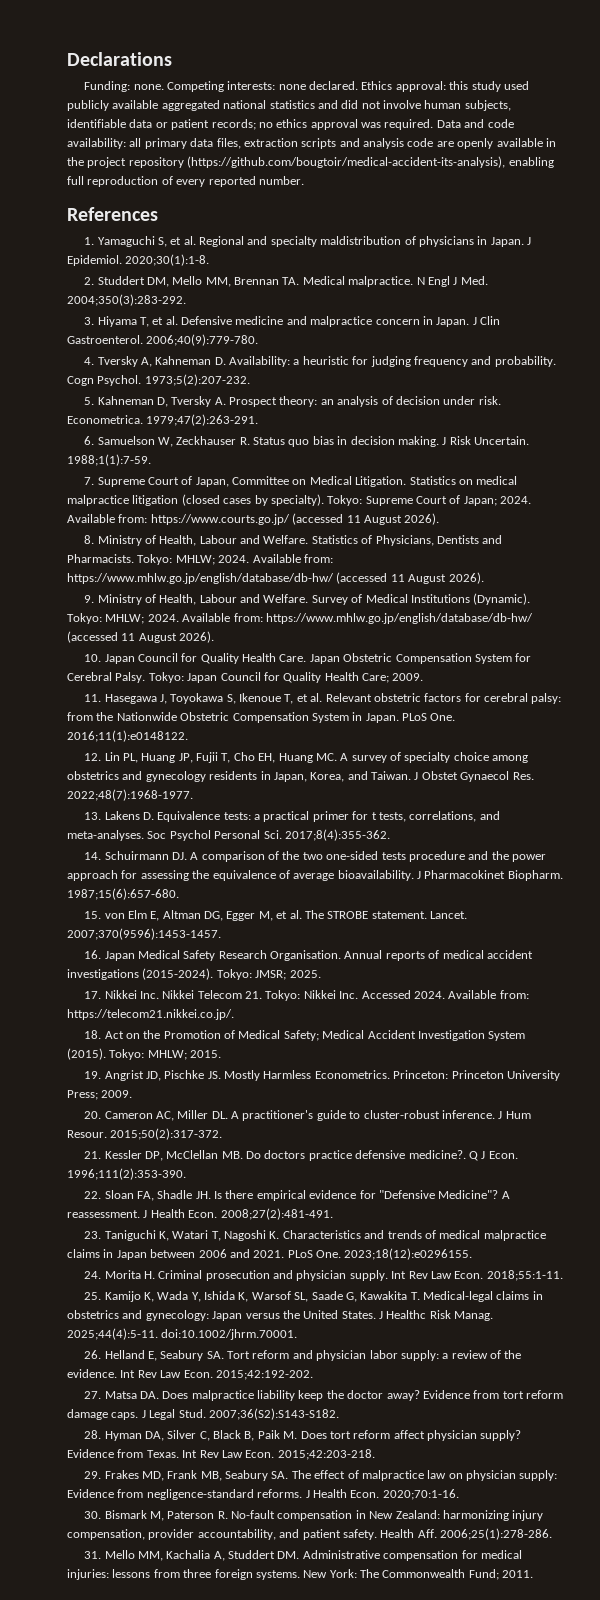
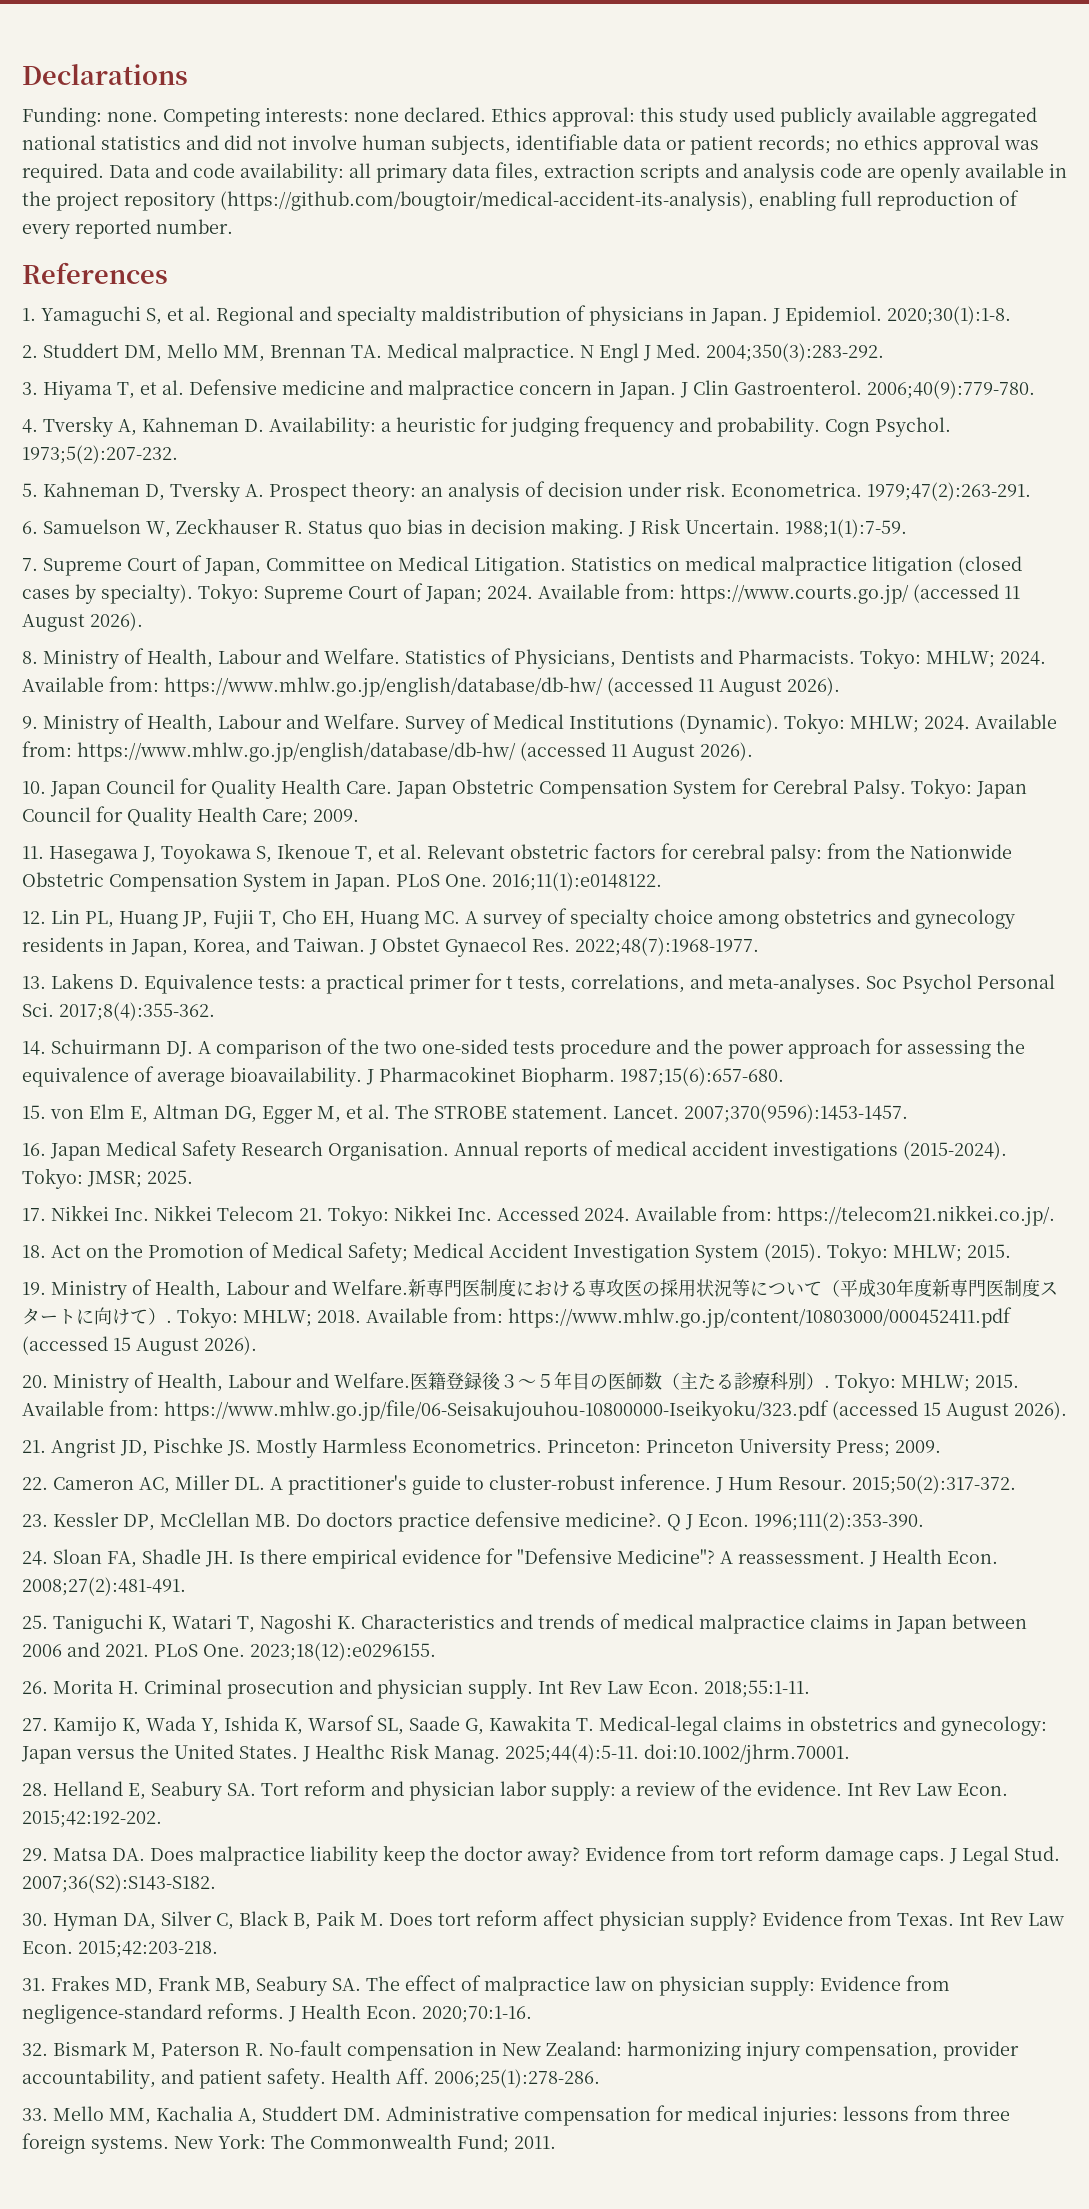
(102, 1075) none -> [51,1278,1058,1300] [22,1307,1012,1328] [22,1336,257,1356] [22,1371,1019,1393] [22,1400,1067,1421] [22,1440,46,1453] Ministry of Health, Labour and Welfare.新専門医制度における専攻医の採用状況等について（平成30年度新専門医制度スタートに向けて）. Tokyo: MHLW; 2018. Available from: https://www.mhlw.go.jp/content/10803000/000452411.pdf (accessed 15 August 2026). // 20. Ministry of Health, Labour and Welfare.医籍登録後３～５年目の医師数（主たる診療科別）. Tokyo: MHLW; 2015. Available from: https://www.mhlw.go.jp/file/06-Seisakujouhou-10800000-Iseikyoku/323.pdf (accessed 15 August 2026). // 21.
[84,1111,102,1119] 20. -> [22,1477,48,1490] 22.
[84,1151,102,1159] 21. -> [22,1514,48,1527] 23.
[84,1191,102,1199] 22. -> [22,1551,48,1565] 24.
[84,1231,102,1239] 23. -> [22,1615,48,1629] 25.
[84,1271,102,1279] 24. -> [22,1681,48,1694] 26.
[84,1292,102,1300] 25. -> [22,1718,48,1731] 27.
[84,1350,102,1359] 26. -> [22,1783,48,1796] 28.
[84,1391,102,1399] 27. -> [22,1848,48,1861] 29.
[84,1430,102,1439] 28. -> [22,1913,48,1926] 30.
[84,1471,102,1479] 29. -> [22,1978,46,1991] 31.
[84,1511,102,1519] 30. -> [22,2043,48,2056] 32.
[84,1551,102,1559] 31. -> [22,2108,48,2121] 33.

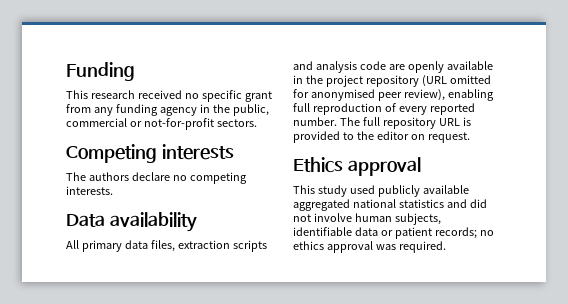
[22,64,188,85] [22,107,674,127] Declarations // Funding: none. Competing interests: none declared. Ethics approval: this -> [66,62,135,81] [66,90,272,102] [66,104,269,116] [66,118,257,130] [66,144,234,163] [66,172,247,184] [66,186,113,195] [66,212,197,232] [66,240,267,252] [293,61,493,73] [293,75,491,87] [293,89,494,101] [293,103,475,115] [293,117,471,129] [293,131,470,143] [293,157,421,176] [293,185,315,194] Funding // This research received no specific grant from any funding agency in the public, commercial or not-for-profit sectors. // Competing interests // The authors declare no competing interests. // Data availability // All primary data files, extraction scripts and analysis code are openly available in the project repository (URL omitted for anonymised peer review), enabling full reproduction of every reported number. The full repository URL is provided to the editor on request. // Ethics approval // This
[109,162,1067,183] [22,190,1019,211] [22,219,233,239] [22,262,168,284] [22,305,1011,326] [22,343,884,363] [22,379,1035,400] [22,416,951,437] [22,445,178,464] [22,481,1031,502] [22,518,907,539] [22,555,1022,576] [22,583,1020,604] [22,612,143,632] [22,648,1046,669] [22,676,840,697] [22,713,1057,734] [22,741,753,762] [22,778,1027,799] [22,806,359,827] [22,843,1012,864] [22,872,662,892] [22,908,1015,929] [22,937,759,957] [22,973,1055,994] [22,1002,215,1021] [22,1038,1025,1059] [22,1066,784,1087] [22,1104,908,1124] [22,1140,1007,1161] [22,1168,193,1189] [22,1205,1055,1226] [22,1242,1011,1263] [22,1278,1058,1300] [22,1307,1012,1328] [22,1336,257,1356] [22,1371,1019,1393] [22,1400,1067,1421] [22,1437,941,1458] [22,1474,1016,1495] [22,1511,924,1532] [22,1548,998,1569] [22,1577,186,1596] [22,1613,1027,1634] [22,1642,436,1661] [22,1679,810,1699] [22,1715,1047,1736] [21,1743,850,1764] [22,1780,1008,1801] [22,1810,162,1828] [22,1845,1060,1866] [22,1874,216,1893] [22,1910,1064,1931] [22,1940,218,1958] [22,1975,950,1996] [22,2003,532,2024] [22,2040,1019,2061] [22,2068,600,2089] [22,2105,1010,2126] [22,2133,556,2154] Data and code availability: all primary data files, extraction scripts and analysis code are openly available in the project repository (https://github.com/bougtoir/medical-accident-its-analysis), enabling full reproduction of every reported number. // References // 1. Yamaguchi S, et al. Regional and specialty maldistribution of physicians in Japan. J Epidemiol. 2020;30(1):1-8. // 2. Studdert DM, Mello MM, Brennan TA. Medical malpractice. N Engl J Med. 2004;350(3):283-292. // 3. Hiyama T, et al. Defensive medicine and malpractice concern in Japan. J Clin Gastroenterol. 2006;40(9):779-780. // 4. Tversky A, Kahneman D. Availability: a heuristic for judging frequency and probability. Cogn Psychol. 1973;5(2):207-232. // 5. Kahneman D, Tversky A. Prospect theory: an analysis of decision under risk. Econometrica. 1979;47(2):263-291. // 6. Samuelson W, Zeckhauser R. Status quo bias in decision making. J Risk Uncertain. 1988;1(1):7-59. // 7. Supreme Court of Japan, Committee on Medical Litigation. Statistics on medical malpractice litigation (closed cases by specialty). Tokyo: Supreme Court of Japan; 2024. Available from: https://www.courts.go.jp/ (accessed 11 August 2026). // 8. Ministry of Health, Labour and Welfare. Statistics of Physicians, Dentists and Pharmacists. Tokyo: MHLW; 2024. Available from: https://www.mhlw.go.jp/english/database/db-hw/ (accessed 11 August 2026). // 9. Ministry of Health, Labour and Welfare. Survey of Medical Institutions (Dynamic). Tokyo: MHLW; 2024. Available from: https://www.mhlw.go.jp/english/database/db-hw/ (accessed 11 August 2026). // 10. Japan Council for Quality Health Care. Japan Obstetric Compensation System for Cerebral Palsy. Tokyo: Japan Council for Quality Health Care; 2009. // 11. Hasegawa J, Toyokawa S, Ikenoue T, et al. Relevant obstetric factors for cerebral palsy: from the Nationwide Obstetric Compensation System in Japan. PLoS One. 2016;11(1):e0148122. // 12. Lin PL, Huang JP, Fujii T, Cho EH, Huang MC. A survey of specialty choice among obstetrics and gynecology residents in Japan, Korea, and Taiwan. J Obstet Gynaecol Res. 2022;48(7):1968-1977. // 13. Lakens D. Equivalence tests: a practical primer for t tests, correlations, and meta-analyses. Soc Psychol Personal Sci. 2017;8(4):355-362. // 14. Schuirmann DJ. A comparison of the two one-sided tests procedure and the power approach for assessing the equivalence of average bioavailability. J Pharmacokinet Biopharm. 1987;15(6):657-680. // 15. von Elm E, Altman DG, Egger M, et al. The STROBE statement. Lancet. 2007;370(9596):1453-1457. // 16. Japan Medical Safety Research Organisation. Annual reports of medical accident investigations (2015-2024). Tokyo: JMSR; 2025. // 17. Nikkei Inc. Nikkei Telecom 21. Tokyo: Nikkei Inc. Accessed 2024. Available from: https://telecom21.nikkei.co.jp/. // 18. Act on the Promotion of Medical Safety; Medical Accident Investigation System (2015). Tokyo: MHLW; 2015. // 19. Ministry of Health, Labour and Welfare.新専門医制度における専攻医の採用状況等について（平成30年度新専門医制度スタートに向けて）. Tokyo: MHLW; 2018. Available from: https://www.mhlw.go.jp/content/10803000/000452411.pdf (accessed 15 August 2026). // 20. Ministry of Health, Labour and Welfare.医籍登録後３～５年目の医師数（主たる診療科別）. Tokyo: MHLW; 2015. Available from: https://www.mhlw.go.jp/file/06-Seisakujouhou-10800000-Iseikyoku/323.pdf (accessed 15 August 2026). // 21. Angrist JD, Pischke JS. Mostly Harmless Econometrics. Princeton: Princeton University Press; 2009. // 22. Cameron AC, Miller DL. A practitioner's guide to cluster-robust inference. J Hum Resour. 2015;50(2):317-372. // 23. Kessler DP, McClellan MB. Do doctors practice defensive medicine?. Q J Econ. 1996;111(2):353-390. // 24. Sloan FA, Shadle JH. Is there empirical evidence for "Defensive Medicine"? A reassessment. J Health Econ. 2008;27(2):481-491. // 25. Taniguchi K, Watari T, Nagoshi K. Characteristics and trends of medical malpractice claims in Japan between 2006 and 2021. PLoS One. 2023;18(12):e0296155. // 26. Morita H. Criminal prosecution and physician supply. Int Rev Law Econ. 2018;55:1-11. // 27. Kamijo K, Wada Y, Ishida K, Warsof SL, Saade G, Kawakita T. Medical-legal claims in obstetrics and gynecology: Japan versus the United States. J Healthc Risk Manag. 2025;44(4):5-11. doi:10.1002/jhrm.70001. // 28. Helland E, Seabury SA. Tort reform and physician labor supply: a review of the evidence. Int Rev Law Econ. 2015;42:192-202. // 29. Matsa DA. Does malpractice liability keep the doctor away? Evidence from tort reform damage caps. J Legal Stud. 2007;36(S2):S143-S182. // 30. Hyman DA, Silver C, Black B, Paik M. Does tort reform affect physician supply? Evidence from Texas. Int Rev Law Econ. 2015;42:203-218. // 31. Frakes MD, Frank MB, Seabury SA. The effect of malpractice law on physician supply: Evidence from negligence-standard reforms. J Health Econ. 2020;70:1-16. // 32. Bismark M, Paterson R. No-fault compensation in New Zealand: harmonizing injury compensation, provider accountability, and patient safety. Health Aff. 2006;25(1):278-286. // 33. Mello MM, Kachalia A, Studdert DM. Administrative compensation for medical injuries: lessons from three foreign systems. New York: The Commonwealth Fund; 2011. -> (446, 247) none

